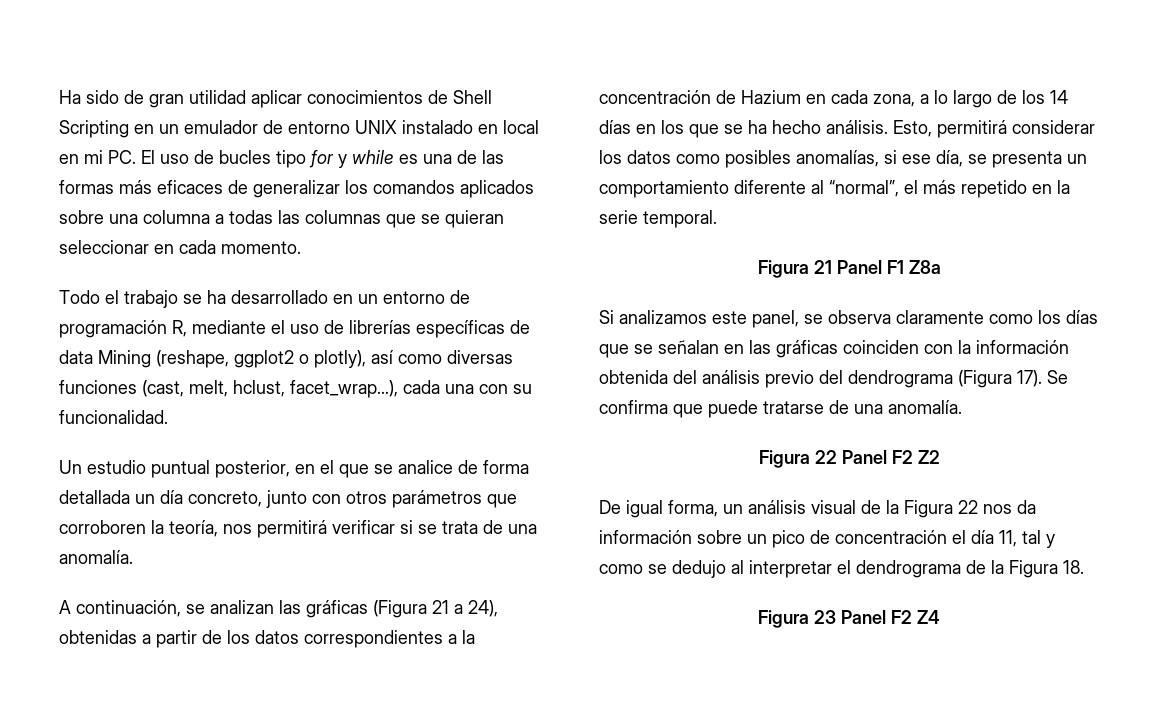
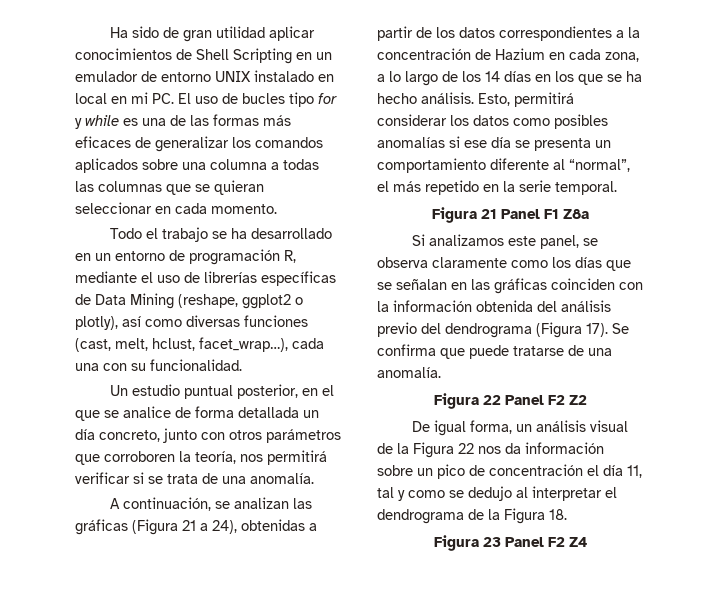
[59,350,93,364] data -> [95,294,126,305] Data
[796,150,879,167] anomalías, -> [377,137,445,148] anomalías
[936,150,963,167] día, -> [491,137,511,148] día

